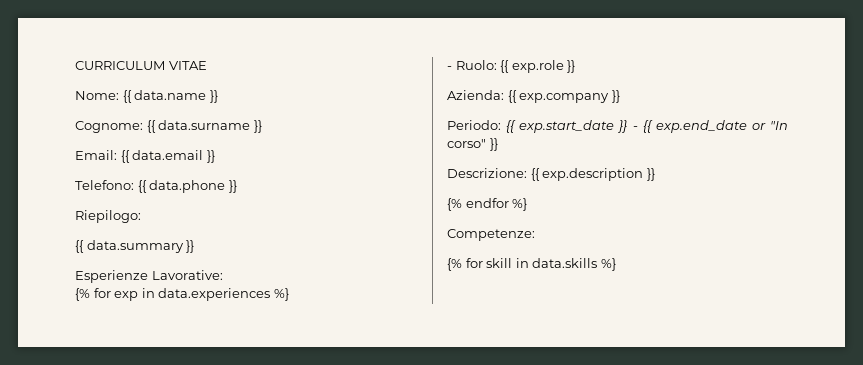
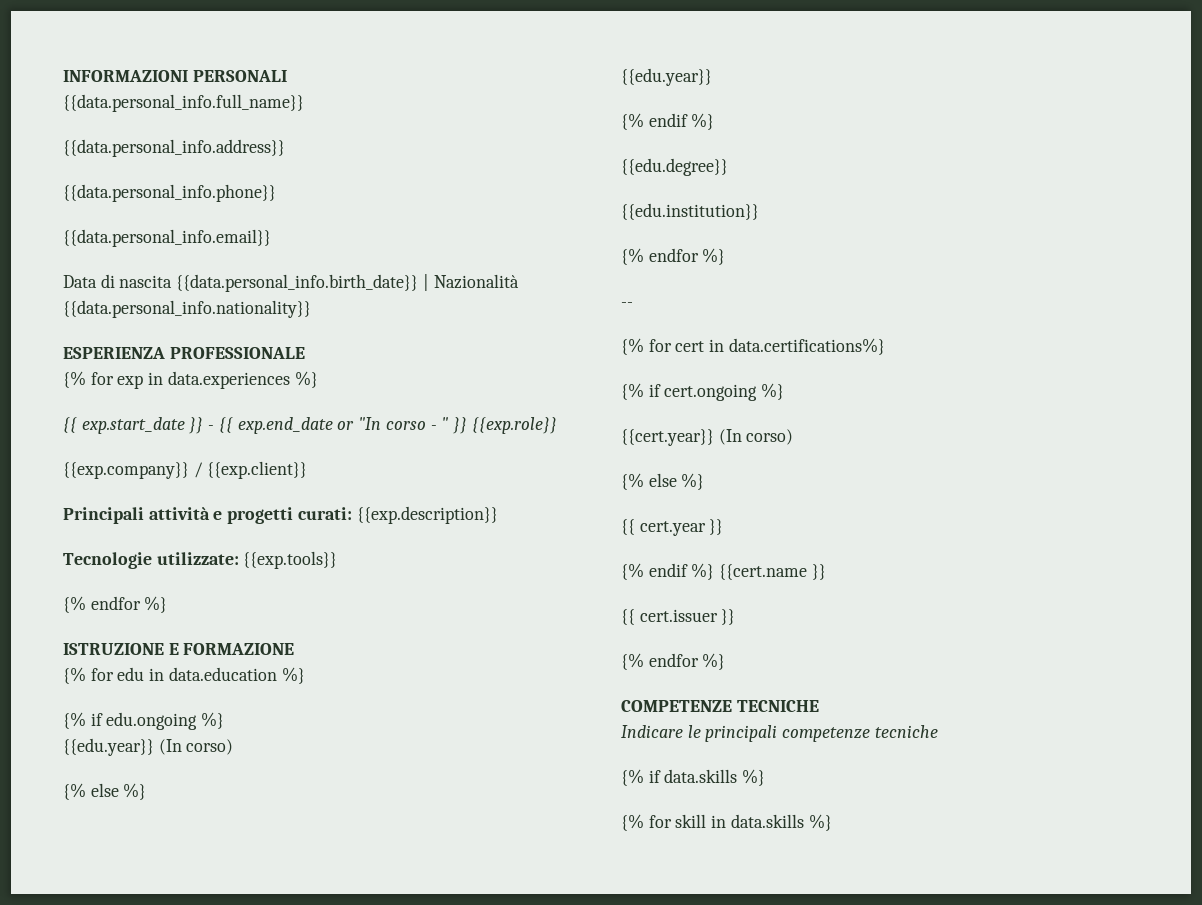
[75,61,207,70] [75,90,218,103] [75,120,262,133] [75,150,215,163] [75,180,237,193] [75,210,141,223] [75,240,195,253] [75,270,223,283] CURRICULUM VITAE // Nome: {{ data.name }} // Cognome: {{ data.surname }} // Email: {{ data.email }} // Telefono: {{ data.phone }} // Riepilogo: // {{ data.summary }} // Esperienze Lavorative: -> [63,70,287,82] [63,94,304,112] [63,139,285,157] [63,184,276,202] [63,229,271,247] [63,274,519,292] [63,300,311,318] [63,347,305,359] INFORMAZIONI PERSONALI // {{data.personal_info.full_name}} // {{data.personal_info.address}} // {{data.personal_info.phone}} // {{data.personal_info.email}} // Data di nascita {{data.personal_info.birth_date}} | Nazionalità {{data.personal_info.nationality}} // ESPERIENZA PROFESSIONALE
[447,60,576,73] [447,90,620,103] [447,120,501,130] - Ruolo: {{ exp.role }} // Azienda: {{ exp.company }} // Periodo: -> (318, 379) none
[447,138,498,151] [447,168,655,181] [447,198,528,211] [447,229,535,241] corso" }} // Descrizione: {{ exp.description }} // {% endfor %} // Competenze: -> [385,417,557,434] [63,461,308,479] [63,506,498,524] [63,551,338,569] [63,596,168,613] [63,643,295,655] [63,667,305,684] [63,712,225,730] [63,738,234,756] [63,783,147,800] [621,68,712,86] [621,113,715,130] [621,158,728,176] [621,203,759,220] [621,248,726,265] [621,302,633,307] [621,338,885,355] [621,383,785,401] [621,429,794,446] [621,473,705,490] [621,519,724,536] [621,563,826,580] [621,609,736,625] [621,653,726,670] [621,700,819,712] [621,725,938,742] [621,769,766,786] corso - " }} {{exp.role}} // {{exp.company}} / {{exp.client}} // Principali attività e progetti curati: {{exp.description}} // Tecnologie utilizzate: {{exp.tools}} // {% endfor %} // ISTRUZIONE E FORMAZIONE // {% for edu in data.education %} // {% if edu.ongoing %} // {{edu.year}} (In corso) // {% else %} // {{edu.year}} // {% endif %} // {{edu.degree}} // {{edu.institution}} // {% endfor %} // -- // {% for cert in data.certifications%} // {% if cert.ongoing %} // {{cert.year}} (In corso) // {% else %} // {{ cert.year }} // {% endif %} {{cert.name }} // {{ cert.issuer }} // {% endfor %} // COMPETENZE TECNICHE // Indicare le principali competenze tecniche // {% if data.skills %}

